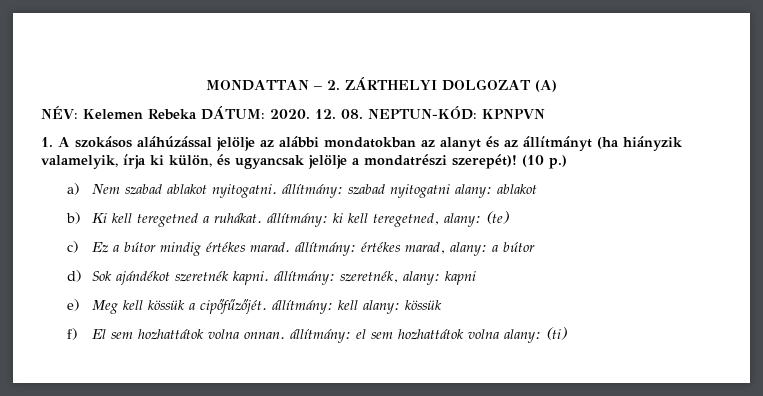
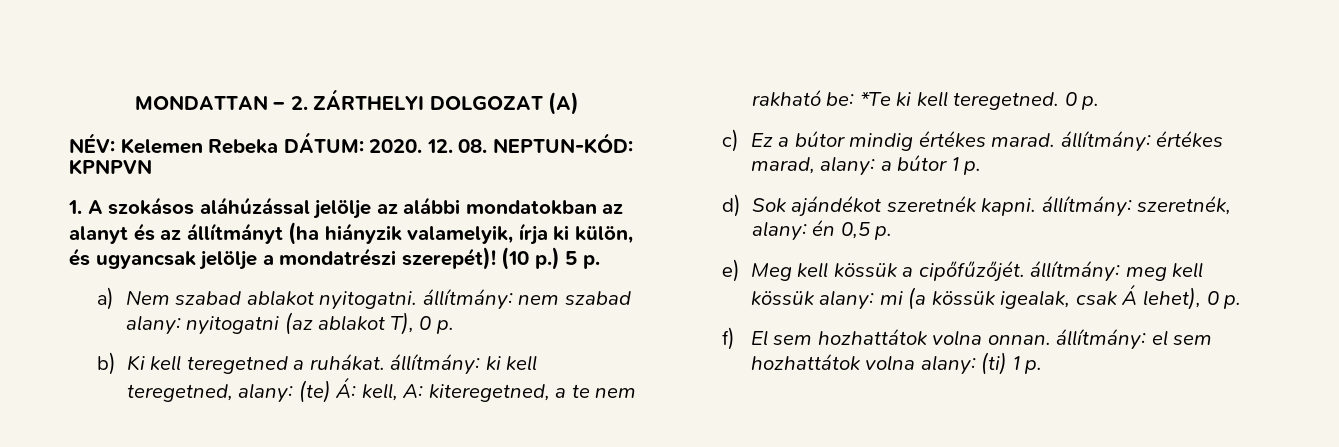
(567, 162) none -> [565,251,600,269] 5 p.
[348,184,538,198] szabad nyitogatni alany: ablakot -> [518,291,631,305] [125,312,454,335] nem szabad alany: nyitogatni (az ablakot T), 0 p.
(510, 217) none -> [335,377,637,402] [751,89,1100,110] Á: kell, A: kiteregetned, a te nem rakható be: *Te ki kell teregetned. 0 p.
(536, 247) none -> [951,157,982,175] 1 p.
[445,271,477,285] kapni -> [812,219,893,240] én 0,5 p.
[338,300,443,314] kell alany: kössük -> [1125,262,1204,281] [750,284,1242,310] meg kell kössük alany: mi (a kössük igealak, csak Á lehet), 0 p.
(568, 333) none -> [1012,356,1043,374] 1 p.

